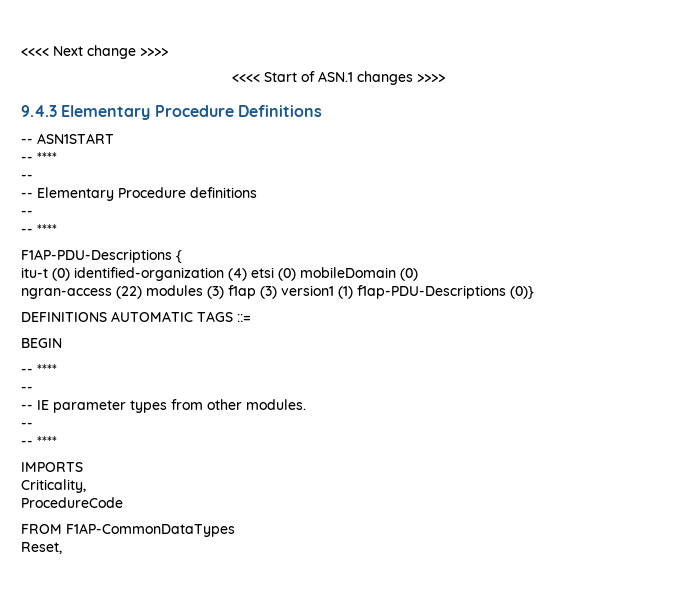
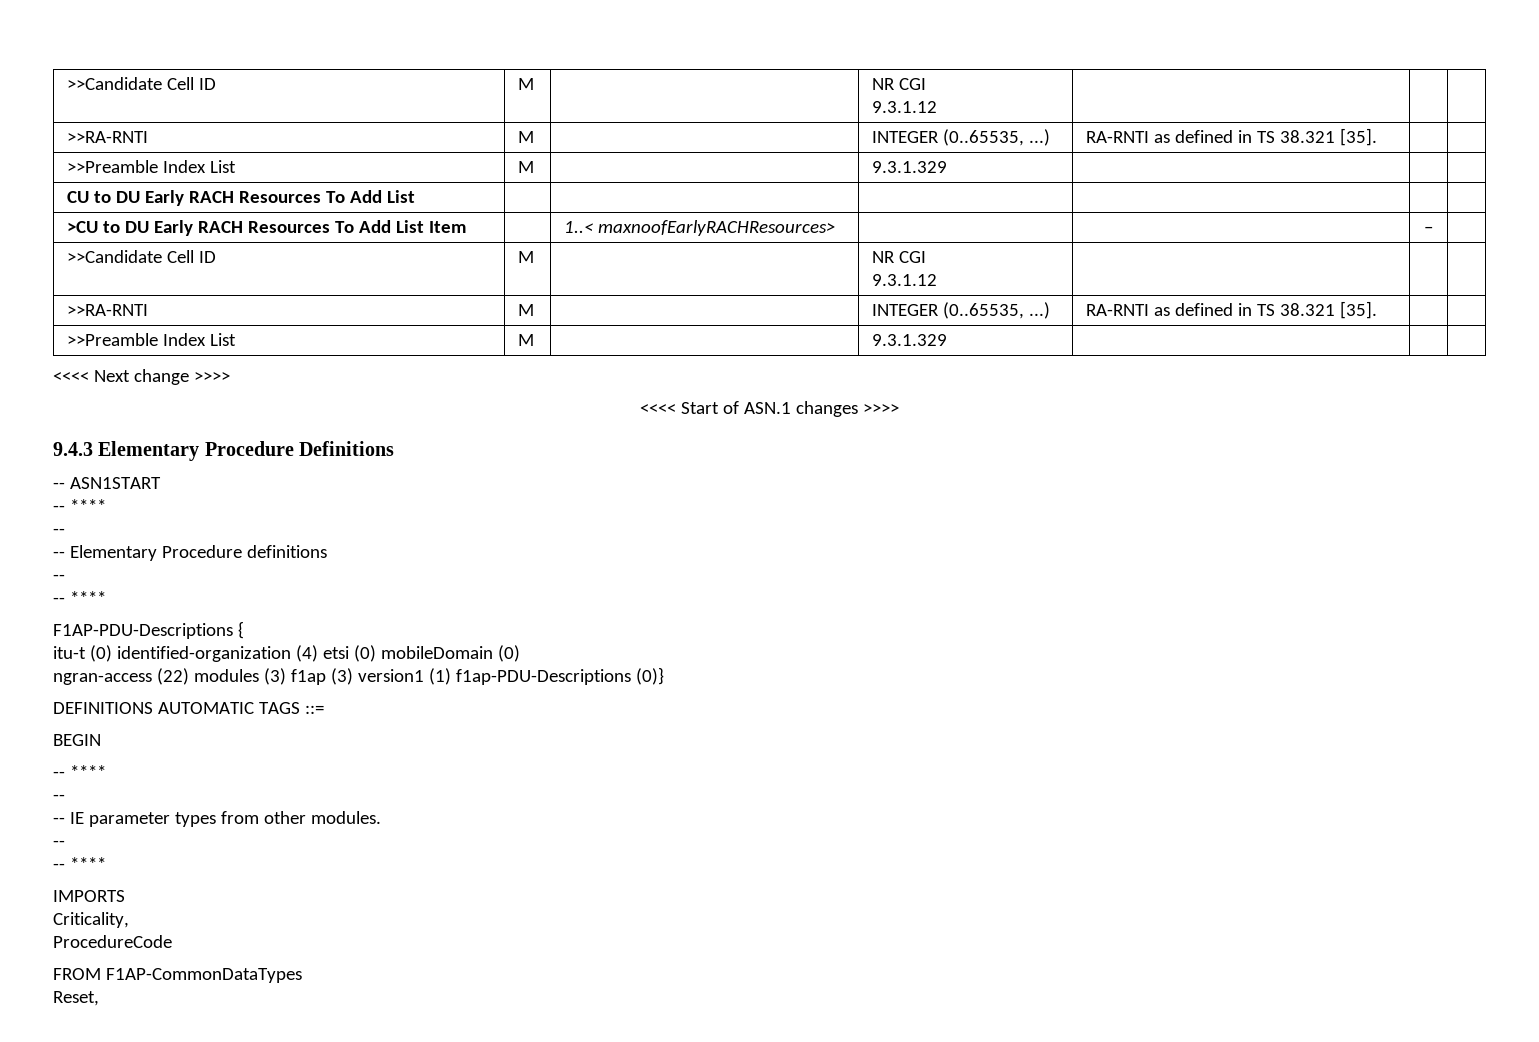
(21, 52) none -> [66,77,216,90] [517,78,534,90] [871,78,926,90] [871,101,937,113] [66,131,148,143] [517,131,534,143] [871,129,1050,146] [1085,128,1377,146] [66,160,236,173] [517,161,534,173] [871,161,947,173] [66,190,415,206] [66,220,466,236] [563,220,835,236] [1424,226,1433,233] [66,250,216,263] [517,251,534,263] [871,251,926,263] [871,274,937,286] [66,304,148,316] [517,304,534,316] [871,302,1050,319] [1085,301,1377,319] [66,333,236,346] [517,334,534,346] [871,334,947,346] >>Candidate Cell ID | M | | NR CGI // 9.3.1.12 | | | // >>RA-RNTI | M | | INTEGER (0..65535, ...) | RA-RNTI as defined in TS 38.321 [35]. | | // >>Preamble Index List | M | | 9.3.1.329 | | | // CU to DU Early RACH Resources To Add List | | | | | | // >CU to DU Early RACH Resources To Add List Item | | 1..< maxnoofEarlyRACHResources> | | | – | // >>Candidate Cell ID | M | | NR CGI // 9.3.1.12 | | | // >>RA-RNTI | M | | INTEGER (0..65535, ...) | RA-RNTI as defined in TS 38.321 [35]. | | // >>Preamble Index List | M | | 9.3.1.329 | | | //

